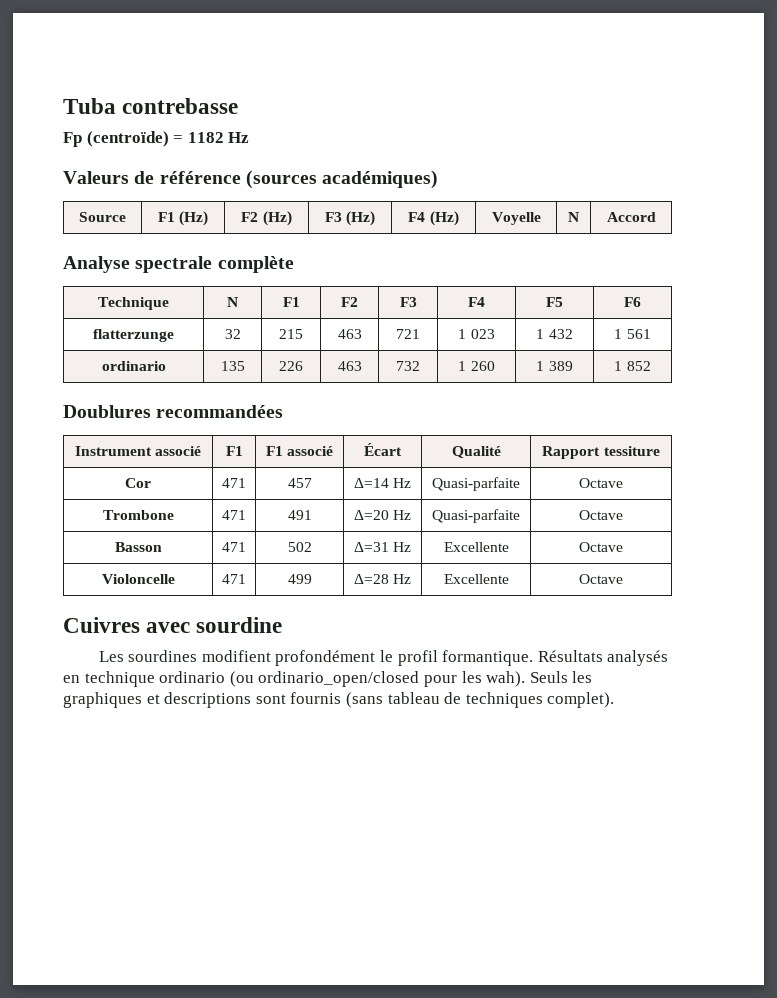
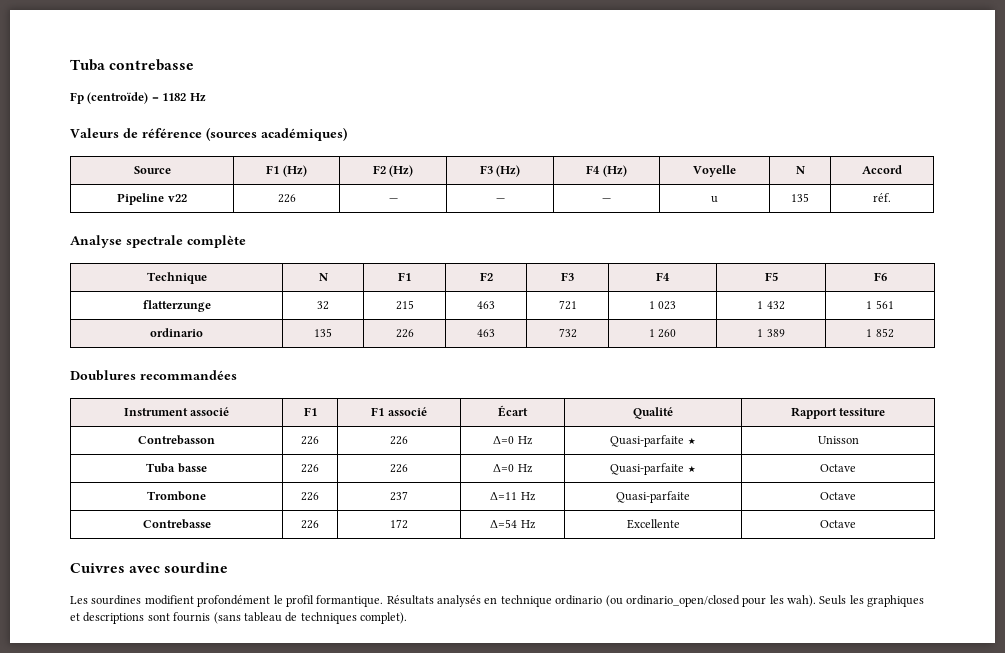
(656, 217) none -> [117,193,187,205] [277,194,296,203] [388,198,398,202] [495,198,505,202] [602,198,611,202] [711,196,718,203] [791,193,809,202] [873,193,891,202] // Pipeline v22 | 226 | — | — | — | u | 135 | réf.
[125,478,151,488] [222,478,246,488] [287,478,312,488] [353,478,412,488] [432,477,520,491] [579,478,623,488] [102,510,174,520] [222,510,246,520] [287,510,312,520] [353,510,412,520] [432,509,520,523] [579,510,623,520] [114,542,162,552] [222,542,246,552] [287,542,312,552] [353,542,412,552] [443,542,509,552] [579,542,623,552] [101,574,175,584] [222,574,246,584] [287,574,312,584] [353,574,389,584] Cor | 471 | 457 | Δ=14 Hz | Quasi-parfaite | Octave // Trombone | 471 | 491 | Δ=20 Hz | Quasi-parfaite | Octave // Basson | 471 | 502 | Δ=31 Hz | Excellente | Octave // Violoncelle | 471 | 499 | Δ=28 -> [138,435,215,445] [301,436,319,445] [390,436,408,445] [493,436,533,445] [610,435,696,447] [817,436,859,444] [146,463,207,473] [301,464,319,473] [390,464,408,473] [493,464,533,473] [610,463,696,475] [820,464,856,472] [147,491,206,501] [301,492,319,501] [390,491,408,501] [490,492,536,501] [616,491,690,503] [820,492,856,500] [142,519,211,529] [301,520,319,529] [390,519,408,529] [490,519,518,528] Contrebasson | 226 | 226 | Δ=0 Hz | Quasi-parfaite ★ | Unisson // Tuba basse | 226 | 226 | Δ=0 Hz | Quasi-parfaite ★ | Octave // Trombone | 226 | 237 | Δ=11 Hz | Quasi-parfaite | Octave // Contrebasse | 226 | 172 | Δ=54

